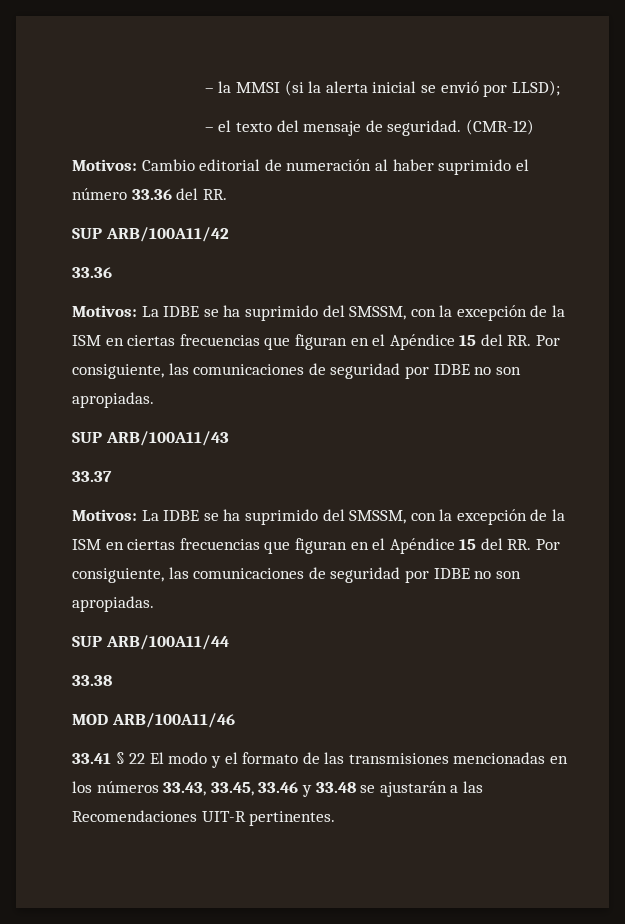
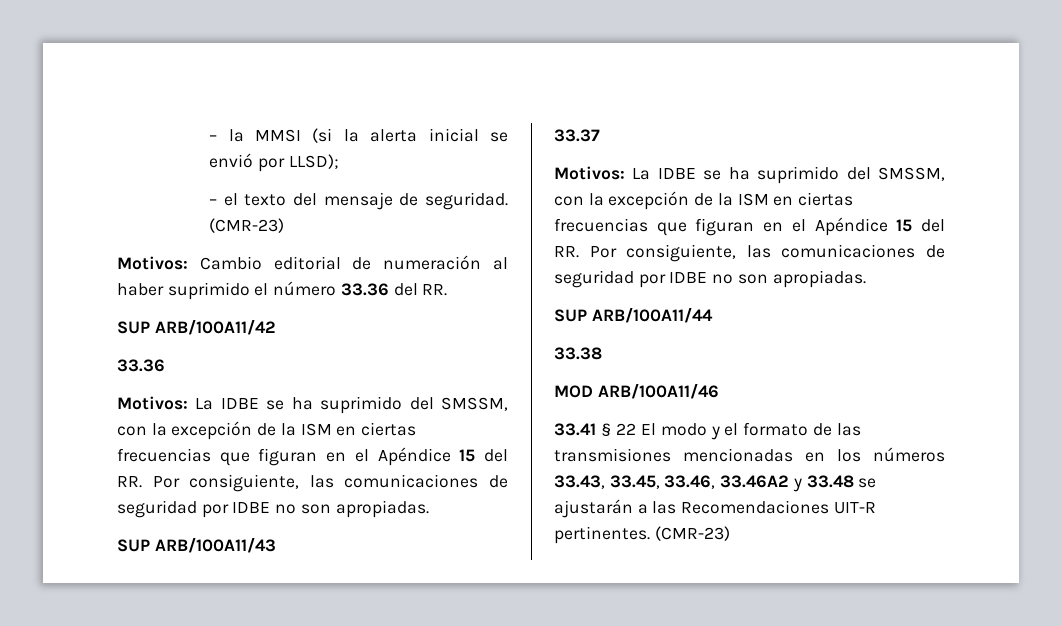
[465,119,534,135] (CMR-12) -> [209,218,285,233] (CMR-23)
[258,782,299,793] 33.46 -> [664,475,790,489] 33.46, 33.46A2
(336, 818) none -> [654,526,730,541] (CMR-23)

